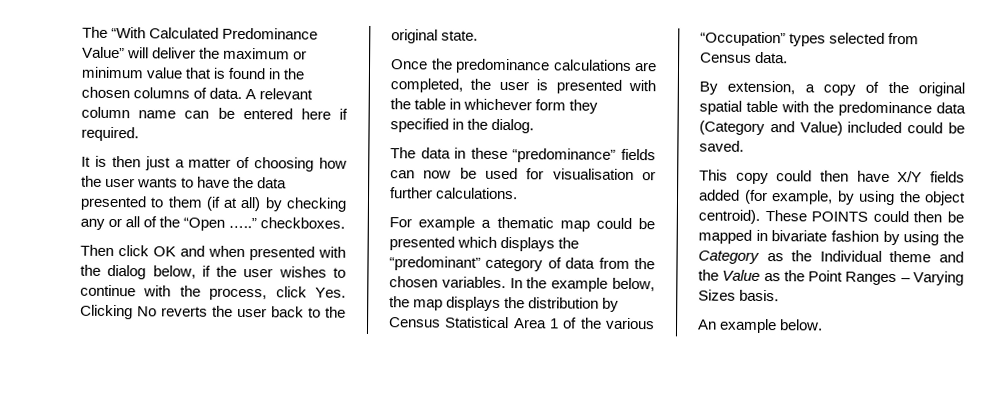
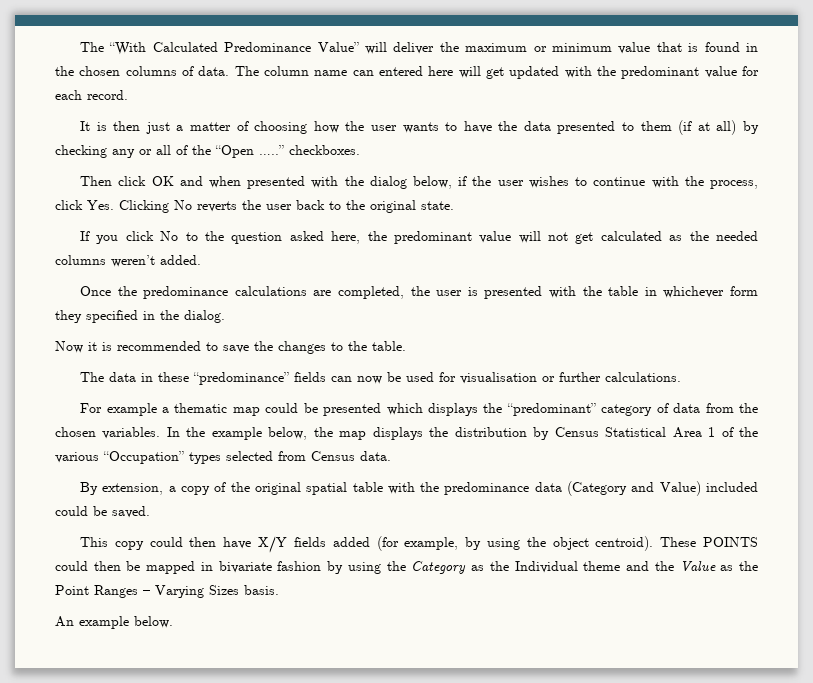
[245,88,314,100] A relevant -> [234,66,259,76] The
[217,107,235,119] be -> (374, 73) none
[339,108,349,120] [81,126,139,142] if required. -> [458,66,759,79] [55,90,128,100] will get updated with the predominant value for each record.
(479, 35) none -> [80,231,759,244] [55,255,201,267] // If you click No to the question asked here, the predominant value will not get calculated as the needed columns weren’t added.
(535, 126) none -> [55,341,406,354] // Now it is recommended to save the changes to the table.

